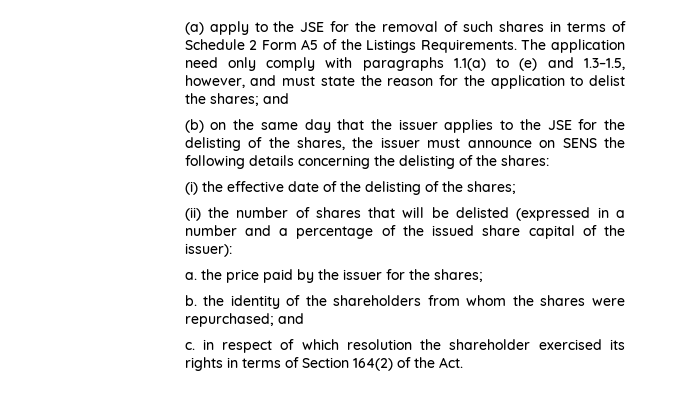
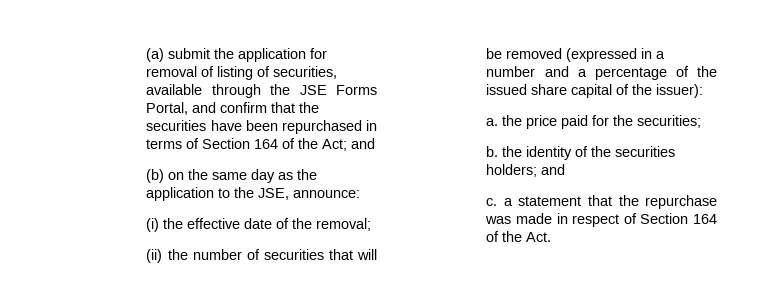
[209,21,626,35] [184,39,626,53] [184,57,625,71] [184,75,625,89] [184,93,259,106] apply to the JSE for the removal of such shares in terms of Schedule 2 Form A5 of the Listings Requirements. The application need only comply with paragraphs 1.1(a) to (e) and 1.3–1.5, however, and must state the reason for the application to delist the shares; -> [168,48,328,62] [146,66,338,80] [146,84,377,98] [146,102,320,115] [146,120,377,134] [146,138,348,151] submit the application for removal of listing of securities, available through the JSE Forms Portal, and confirm that the securities have been repurchased in terms of Section 164 of the Act;
[337,119,625,133] [184,137,625,151] [184,155,549,169] that the issuer applies to the JSE for the delisting of the shares, the issuer must announce on SENS the following details concerning the delisting of the shares: -> [278,169,318,180] [146,187,361,201] as the application to the JSE, announce:
[364,181,516,195] delisting of the shares; -> [316,218,372,231] removal;
[315,207,361,218] shares -> [263,249,324,260] securities
[456,207,510,218] delisted -> [506,48,563,59] removed
[296,269,483,283] by the issuer for the shares; -> [592,115,702,128] for the securities;
[333,295,625,306] [184,313,304,327] [184,339,625,353] [184,357,393,371] shareholders from whom the shares were repurchased; and // c. in respect of which resolution the shareholder exercised its rights in terms of Section 164(2) -> [615,146,676,157] [486,164,566,177] [486,195,717,209] [485,213,717,227] securities holders; and // c. a statement that the repurchase was made in respect of Section 164

